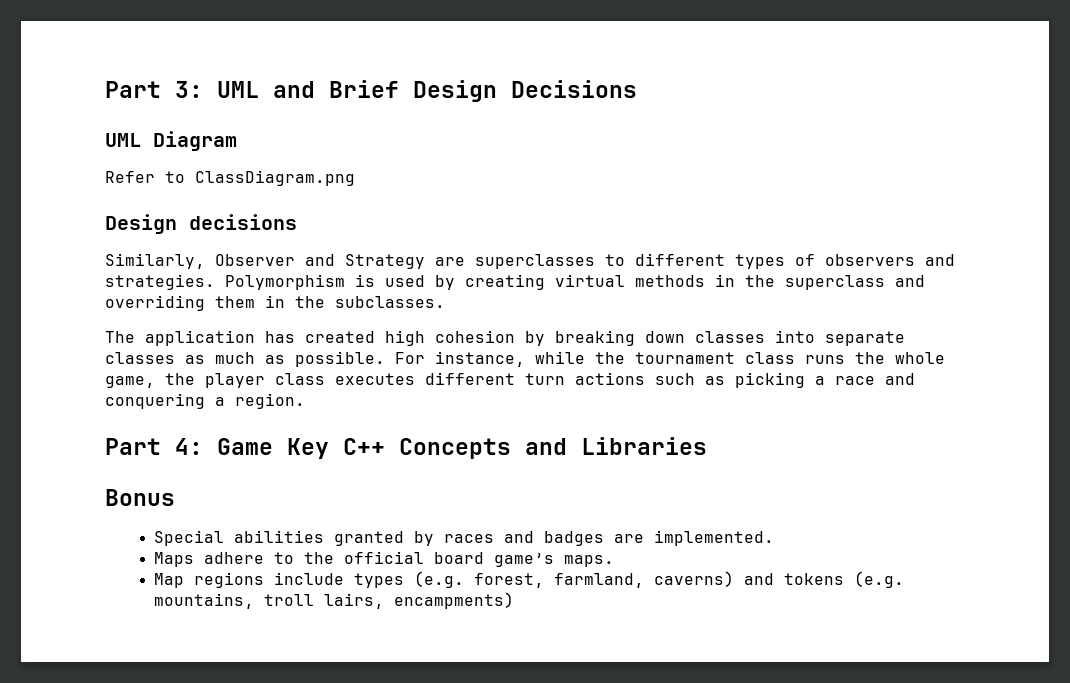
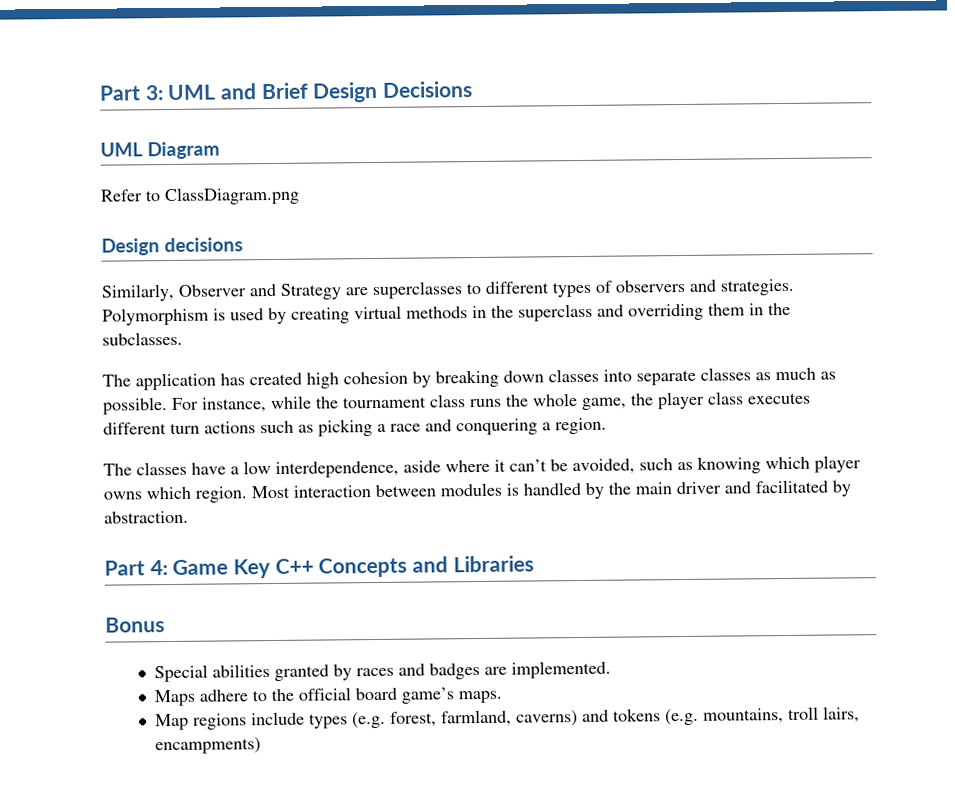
(305, 401) none -> [103,455,861,478] [103,479,851,503] [104,510,189,524] // The classes have a low interdependence, aside where it can’t be avoided, such as knowing which player owns which region. Most interaction between modules is handled by the main driver and facilitated by abstraction.

